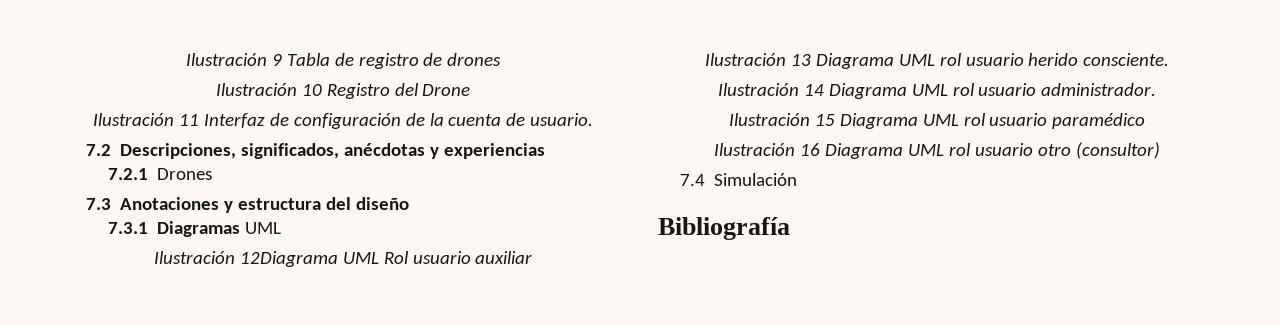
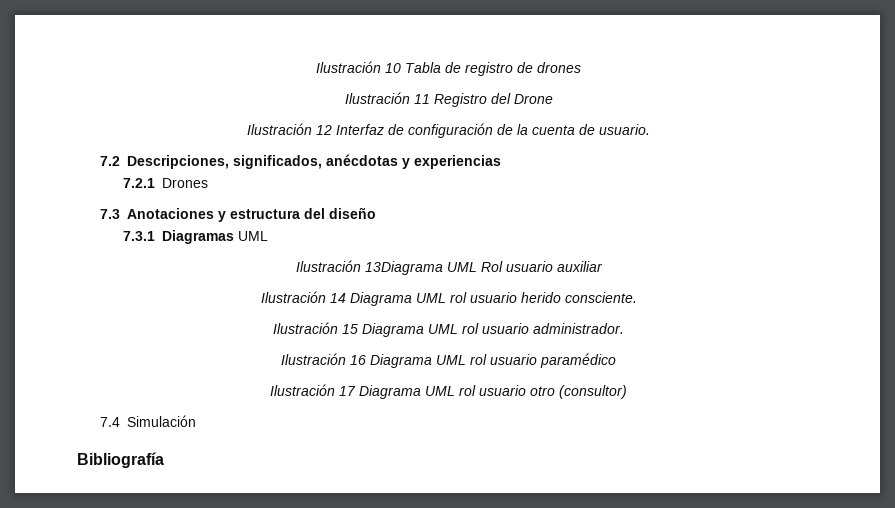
[185,53,282,66] Ilustración 9 -> [316,61,401,73] Ilustración 10
[301,84,322,96] 10 -> [413,94,430,104] 11
[178,114,199,126] 11 -> [316,125,332,135] 12
[239,251,338,267] 12Diagrama -> [364,261,443,275] 13Diagrama
[790,54,811,66] 13 -> [329,293,346,303] 14
[803,84,824,96] 14 -> [342,324,358,334] 15
[814,114,835,126] 15 -> [350,355,366,365] 16
[800,143,821,156] 16 -> [339,386,356,396] 17

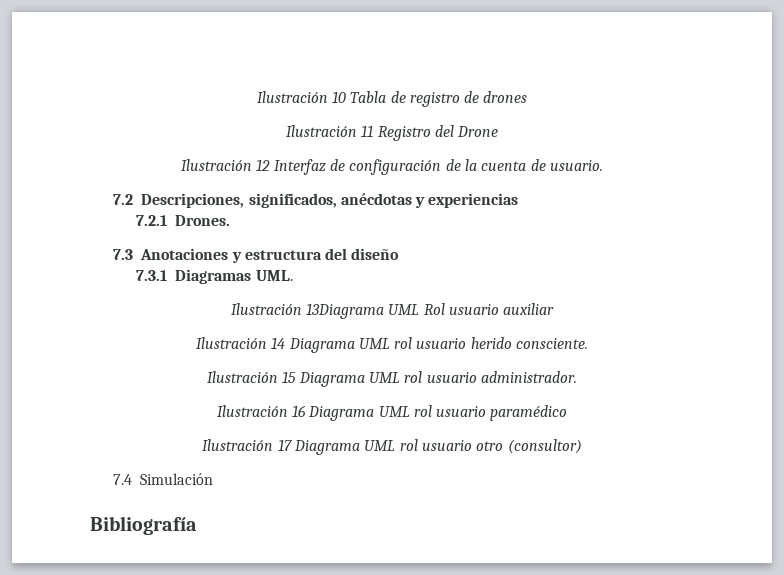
[161,178,208,188] Drones -> [175,215,231,226] Drones.
[237,231,268,241] UML -> [255,270,293,281] UML.

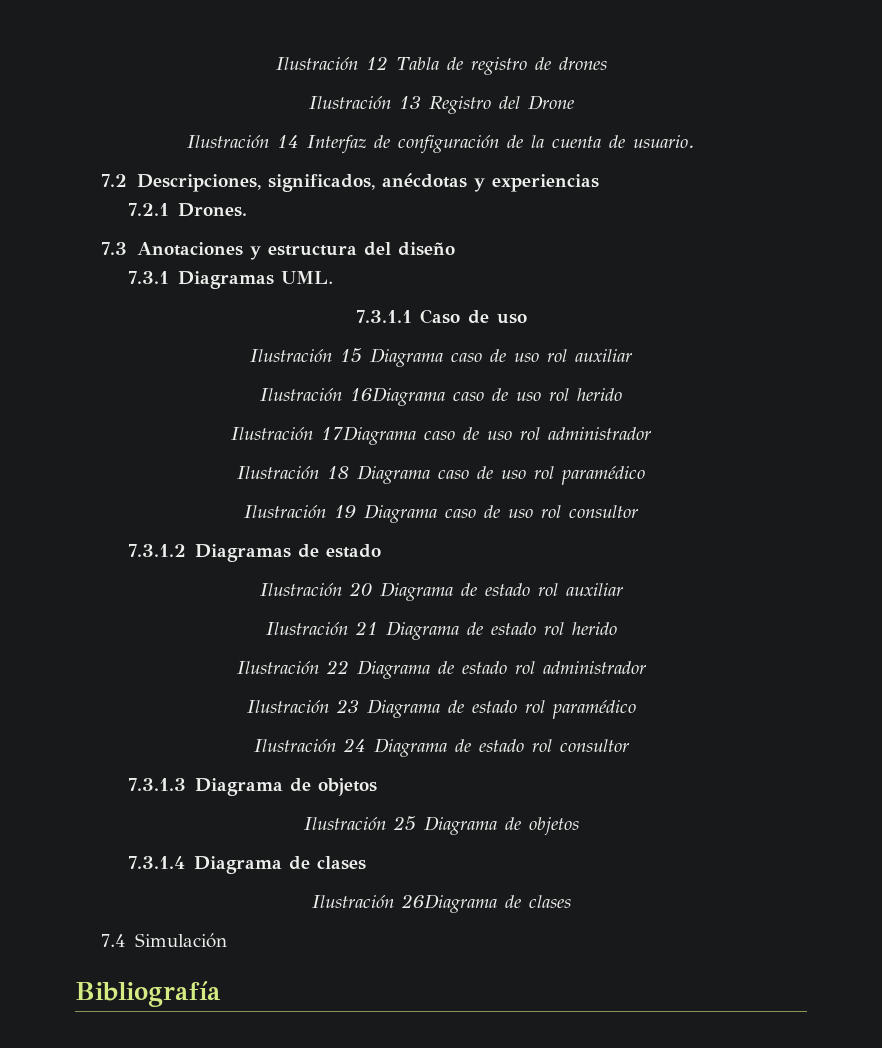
[256,91,346,103] Ilustración 10 -> [275,56,388,70] Ilustración 12
[361,125,374,137] 11 -> [398,96,421,109] 13
[256,159,271,171] 12 -> [277,135,299,148] 14
[230,303,555,319] [195,337,589,353] [207,371,577,387] [216,405,568,421] [202,439,582,455] Ilustración 13Diagrama UML Rol usuario auxiliar // Ilustración 14 Diagrama UML rol usuario herido consciente. // Ilustración 15 Diagrama UML rol usuario administrador. // Ilustración 16 Diagrama UML rol usuario paramédico // Ilustración 17 Diagrama UML rol usuario otro (consultor) -> [355,309,527,324] [250,348,633,367] [260,387,622,406] [231,426,652,445] [237,465,645,485] [244,504,639,523] [127,544,382,562] [259,582,624,601] [265,621,617,640] [236,660,647,679] [246,699,636,719] [253,738,630,757] [127,778,378,796] [303,816,579,835] [127,856,367,874] [311,894,571,913] 7.3.1.1 Caso de uso // Ilustración 15 Diagrama caso de uso rol auxiliar // Ilustración 16Diagrama caso de uso rol herido // Ilustración 17Diagrama caso de uso rol administrador // Ilustración 18 Diagrama caso de uso rol paramédico // Ilustración 19 Diagrama caso de uso rol consultor // 7.3.1.2 Diagramas de estado // Ilustración 20 Diagrama de estado rol auxiliar // Ilustración 21 Diagrama de estado rol herido // Ilustración 22 Diagrama de estado rol administrador // Ilustración 23 Diagrama de estado rol paramédico // Ilustración 24 Diagrama de estado rol consultor // 7.3.1.3 Diagrama de objetos // Ilustración 25 Diagrama de objetos // 7.3.1.4 Diagrama de clases // Ilustración 26Diagrama de clases

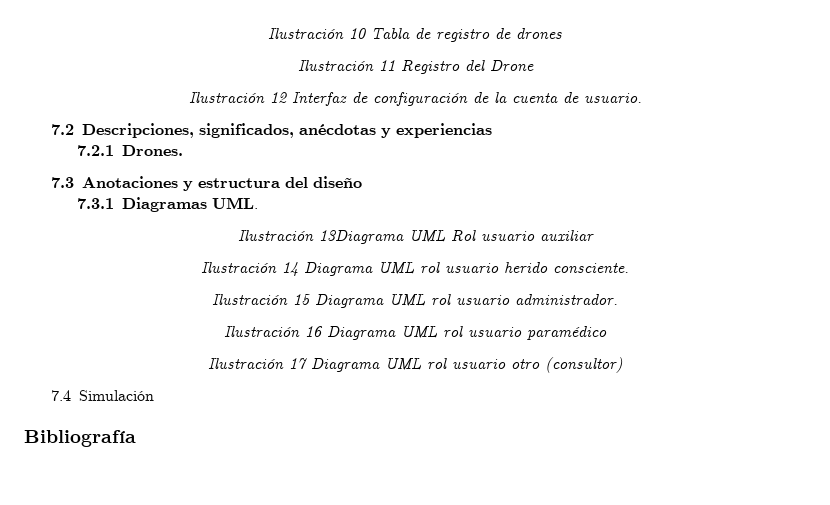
[275,56,388,70] Ilustración 12 -> [268,28,366,39] Ilustración 10
[398,96,421,109] 13 -> [378,60,395,71] 11
[277,135,299,148] 14 -> [269,92,287,103] 12
[355,309,527,324] [250,348,633,367] [260,387,622,406] [231,426,652,445] [237,465,645,485] [244,504,639,523] [127,544,382,562] [259,582,624,601] [265,621,617,640] [236,660,647,679] [246,699,636,719] [253,738,630,757] [127,778,378,796] [303,816,579,835] [127,856,367,874] [311,894,571,913] 7.3.1.1 Caso de uso // Ilustración 15 Diagrama caso de uso rol auxiliar // Ilustración 16Diagrama caso de uso rol herido // Ilustración 17Diagrama caso de uso rol administrador // Ilustración 18 Diagrama caso de uso rol paramédico // Ilustración 19 Diagrama caso de uso rol consultor // 7.3.1.2 Diagramas de estado // Ilustración 20 Diagrama de estado rol auxiliar // Ilustración 21 Diagrama de estado rol herido // Ilustración 22 Diagrama de estado rol administrador // Ilustración 23 Diagrama de estado rol paramédico // Ilustración 24 Diagrama de estado rol consultor // 7.3.1.3 Diagrama de objetos // Ilustración 25 Diagrama de objetos // 7.3.1.4 Diagrama de clases // Ilustración 26Diagrama de clases -> [237,230,594,244] [201,262,629,276] [212,294,618,308] [224,326,607,340] [207,357,623,373] Ilustración 13Diagrama UML Rol usuario auxiliar // Ilustración 14 Diagrama UML rol usuario herido consciente. // Ilustración 15 Diagrama UML rol usuario administrador. // Ilustración 16 Diagrama UML rol usuario paramédico // Ilustración 17 Diagrama UML rol usuario otro (consultor)

